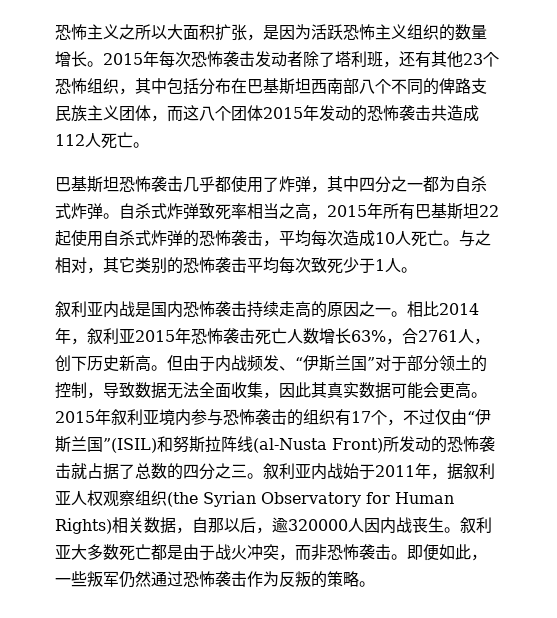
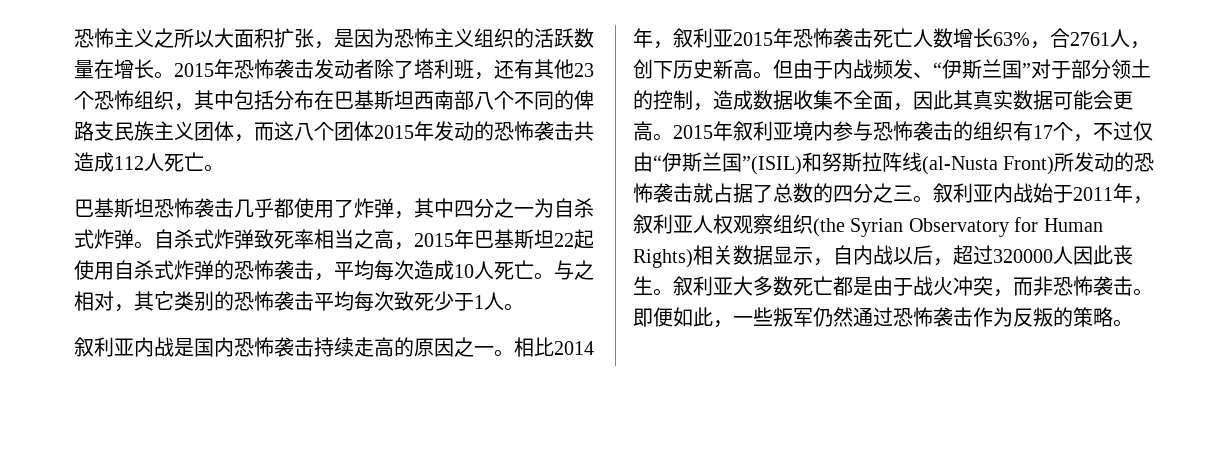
[311,24,343,40] 活跃 -> (394, 38) none
[455,24,487,40] 数量 -> [534,28,594,48] [74,59,114,79] 活跃数量在
[159,51,191,67] 每次 -> (234, 69) none
[423,176,439,192] 都 -> (534, 211) none
[383,203,415,220] 所有 -> (474, 239) none
[103,382,263,399] 导致数据无法全面收集 -> [713,90,893,110] 造成数据收集不全面
[447,463,463,480] 据 -> (1153, 200) none
[176,517,288,534] ，自那以后，逾 -> [773,245,993,266] 显示，自内战以后，超过
[380,517,412,534] 内战 -> [1093,245,1113,265] 此

